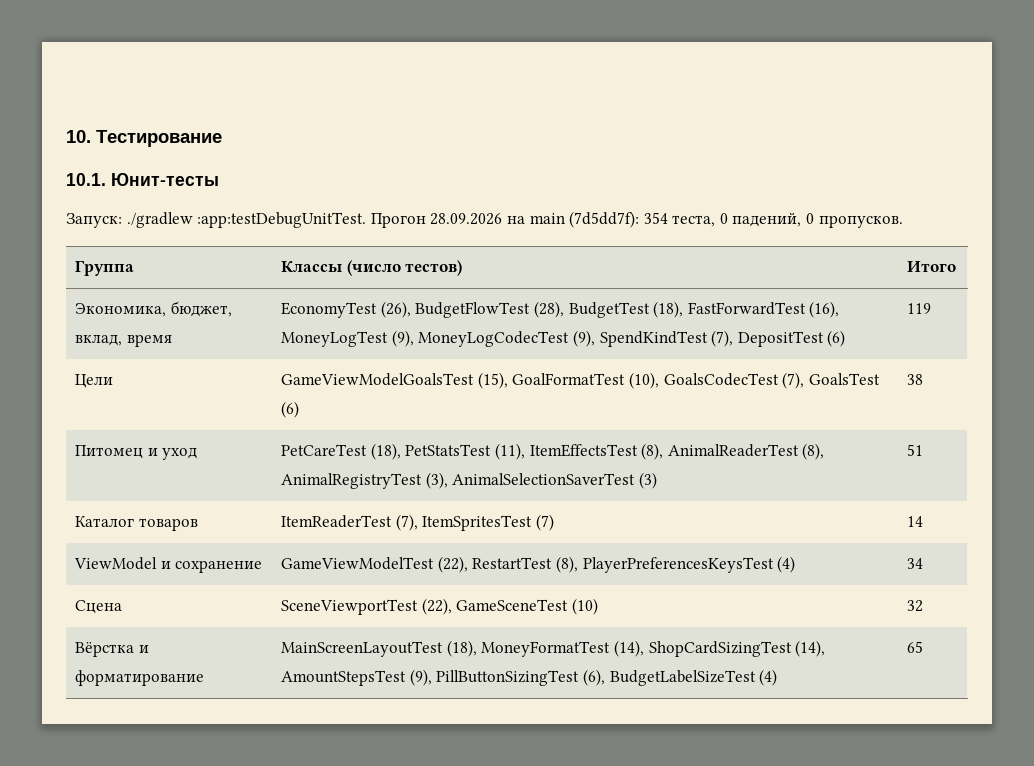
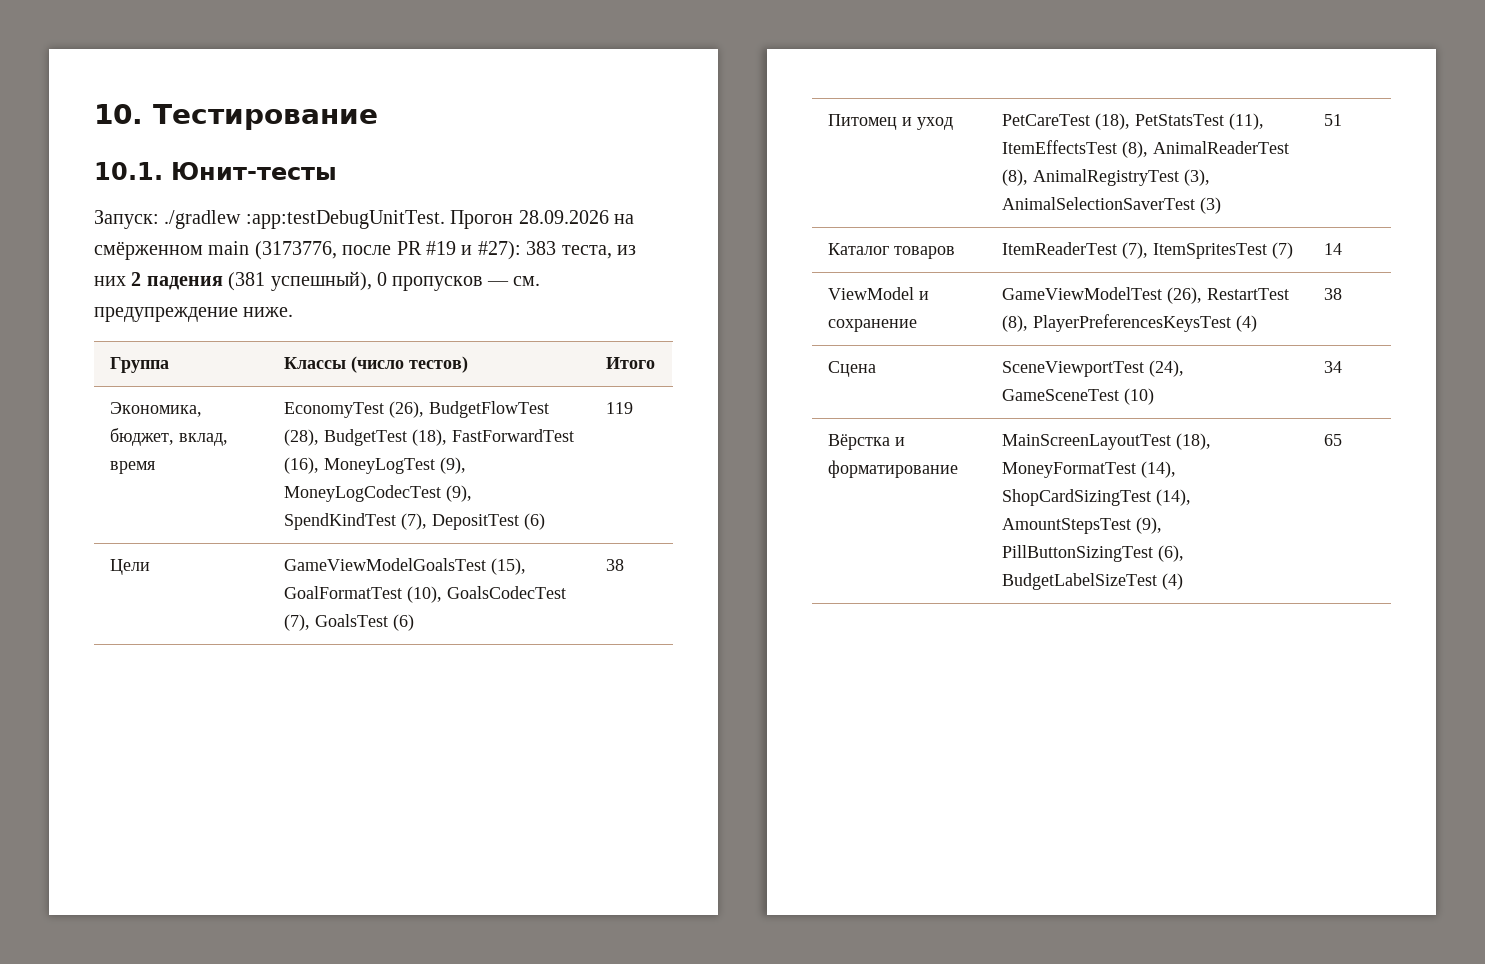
[529,211,903,228] main (7d5dd7f): 354 теста, 0 падений, 0 пропусков. -> [94,241,636,260] [94,271,541,291] [94,307,294,322] смёрженном main (3173776, после PR #19 и #27): 383 теста, из них 2 падения (381 успешный), 0 пропусков — см. предупреждение ниже.
[437,556,468,573] (22), -> [1166,287,1202,304] (26),
[907,558,924,569] 34 -> [1323,288,1342,300] 38
[421,598,452,615] (22), -> [1148,360,1184,377] (24),
[907,600,924,612] 32 -> [1323,361,1342,373] 34

